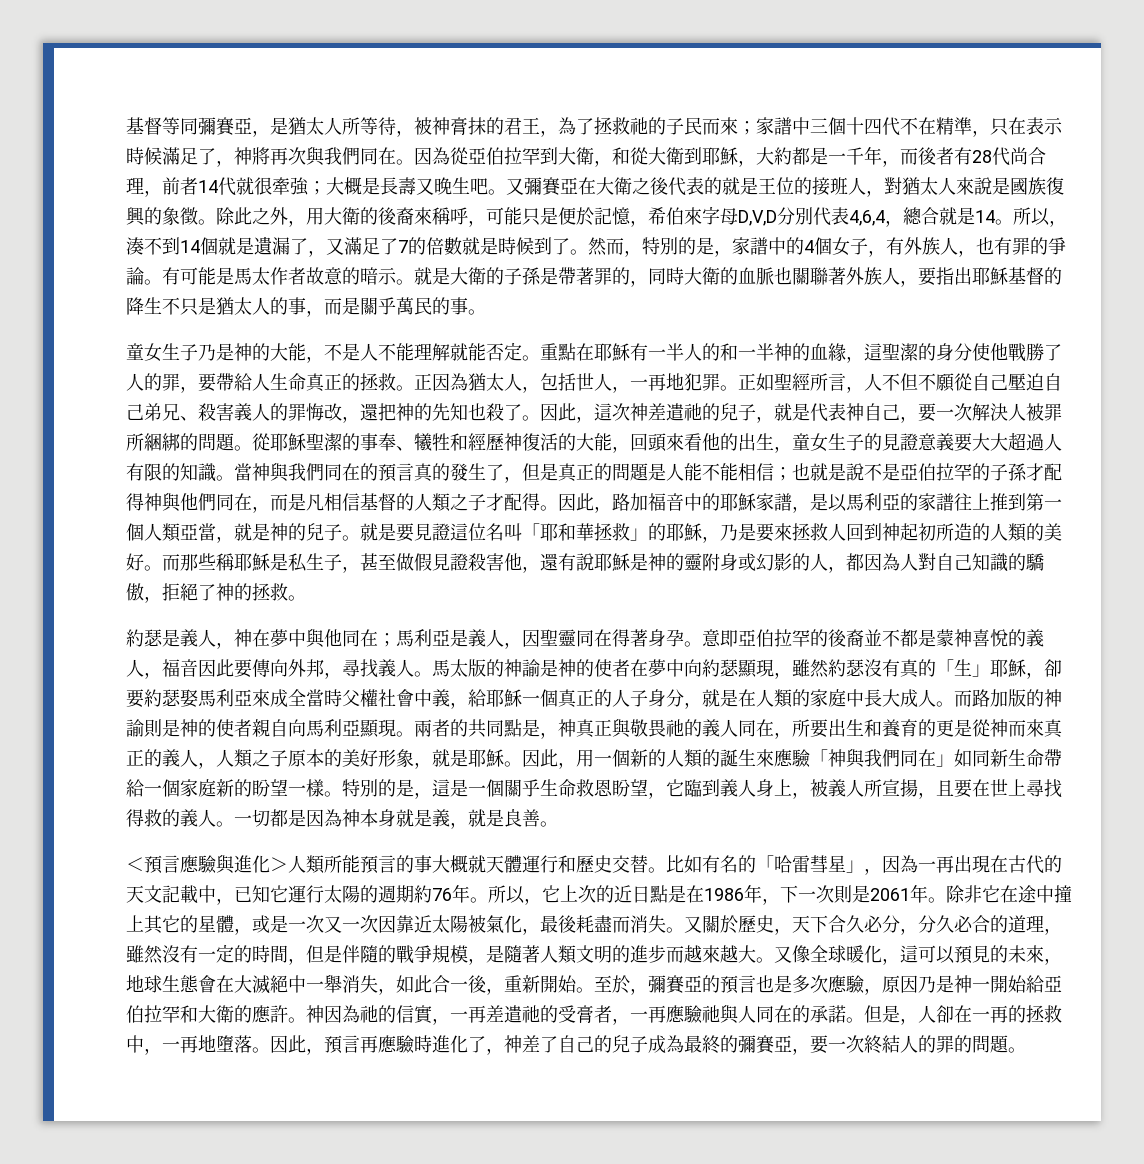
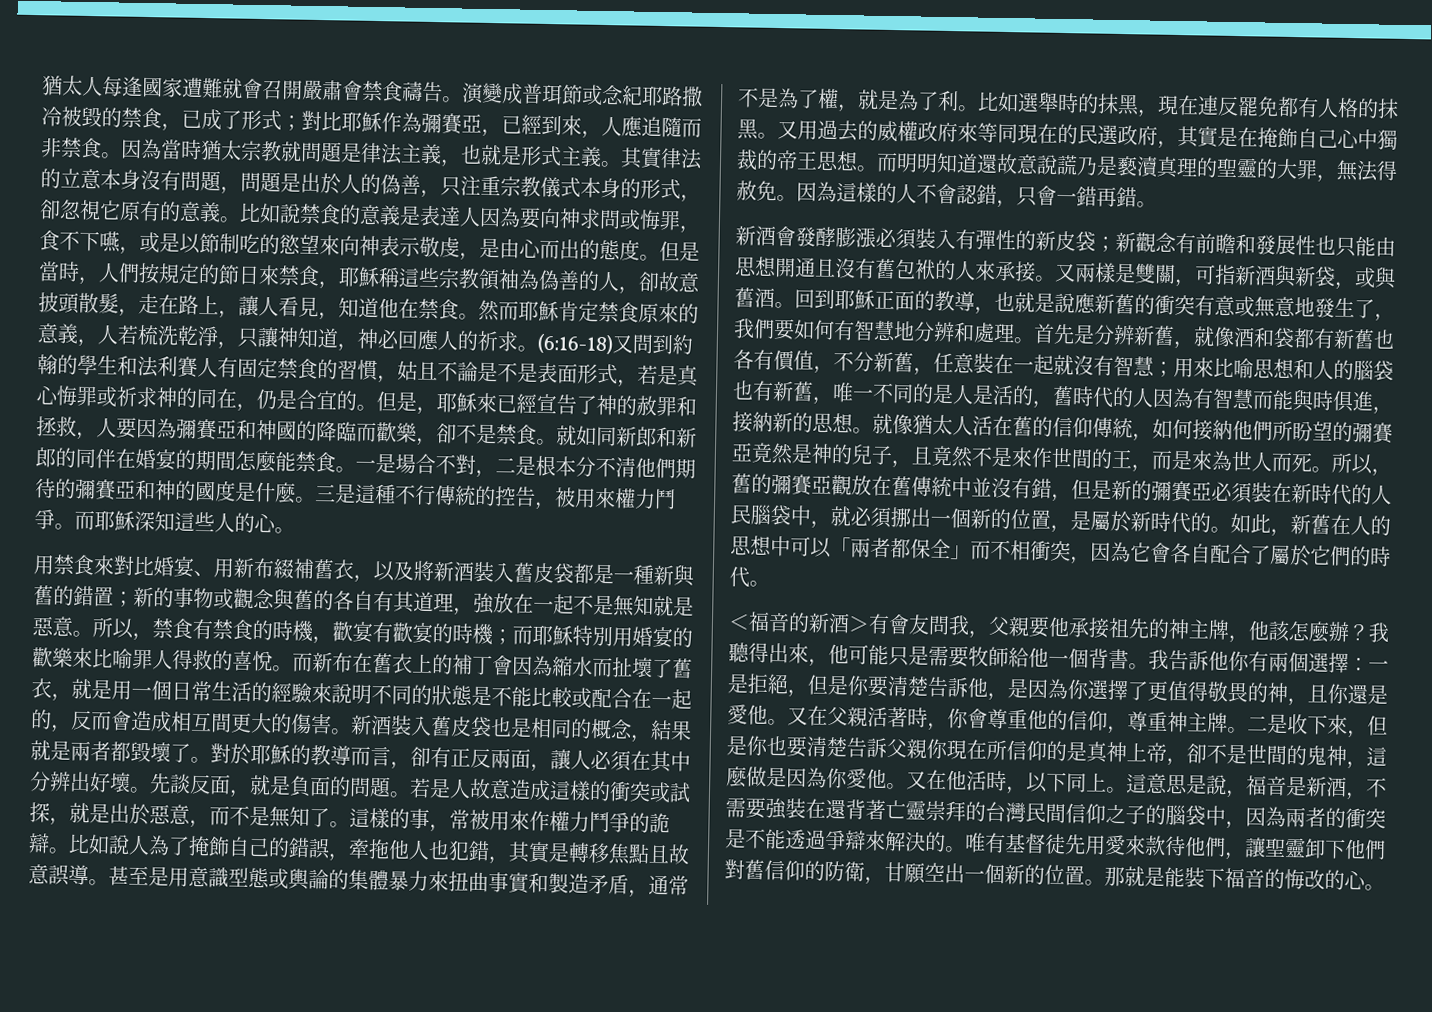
[126,117,1063,137] [126,146,1046,167] [126,177,1064,197] [126,206,1067,227] [126,236,1066,257] [126,267,1062,287] [126,297,486,317] [126,342,1062,363] [126,373,1062,393] [126,403,1062,423] [126,432,1062,453] [126,462,1062,483] [126,492,1062,513] [126,523,1062,543] [126,553,1044,573] [126,583,306,603] [126,628,1044,649] [126,659,1062,679] [126,689,1062,709] [126,718,1063,739] [126,748,1062,769] [126,779,1062,799] [126,809,558,829] [126,854,1062,875] [126,884,1072,905] [126,915,1062,935] [126,944,1062,965] [126,974,1062,995] [126,1004,1062,1025] [126,1035,1009,1055] 基督等同彌賽亞，是猶太人所等待，被神膏抹的君王，為了拯救祂的子民而來；家譜中三個十四代不在精準，只在表示時候滿足了，神將再次與我們同在。因為從亞伯拉罕到大衛，和從大衛到耶穌，大約都是一千年，而後者有28代尚合理，前者14代就很牽強；大概是長壽又晚生吧。又彌賽亞在大衛之後代表的就是王位的接班人，對猶太人來說是國族復興的象徵。除此之外，用大衛的後裔來稱呼，可能只是便於記憶，希伯來字母D,V,D分別代表4,6,4，總合就是14。所以，湊不到14個就是遺漏了，又滿足了7的倍數就是時候到了。然而，特別的是，家譜中的4個女子，有外族人，也有罪的爭論。有可能是馬太作者故意的暗示。就是大衛的子孫是帶著罪的，同時大衛的血脈也關聯著外族人，要指出耶穌基督的降生不只是猶太人的事，而是關乎萬民的事。 // 童女生子乃是神的大能，不是人不能理解就能否定。重點在耶穌有一半人的和一半神的血緣，這聖潔的身分使他戰勝了人的罪，要帶給人生命真正的拯救。正因為猶太人，包括世人，一再地犯罪。正如聖經所言，人不但不願從自己壓迫自己弟兄、殺害義人的罪悔改，還把神的先知也殺了。因此，這次神差遣祂的兒子，就是代表神自己，要一次解決人被罪所綑綁的問題。從耶穌聖潔的事奉、犧牲和經歷神復活的大能，回頭來看他的出生，童女生子的見證意義要大大超過人有限的知識。當神與我們同在的預言真的發生了，但是真正的問題是人能不能相信；也就是說不是亞伯拉罕的子孫才配得神與他們同在，而是凡相信基督的人類之子才配得。因此，路加福音中的耶穌家譜，是以馬利亞的家譜往上推到第一個人類亞當，就是神的兒子。就是要見證這位名叫「耶和華拯救」的耶穌，乃是要來拯救人回到神起初所造的人類的美好。而那些稱耶穌是私生子，甚至做假見證殺害他，還有說耶穌是神的靈附身或幻影的人，都因為人對自己知識的驕傲，拒絕了神的拯救。 // 約瑟是義人，神在夢中與他同在；馬利亞是義人，因聖靈同在得著身孕。意即亞伯拉罕的後裔並不都是蒙神喜悅的義人，福音因此要傳向外邦，尋找義人。馬太版的神諭是神的使者在夢中向約瑟顯現，雖然約瑟沒有真的「生」耶穌，卻要約瑟娶馬利亞來成全當時父權社會中義，給耶穌一個真正的人子身分，就是在人類的家庭中長大成人。而路加版的神諭則是神的使者親自向馬利亞顯現。兩者的共同點是，神真正與敬畏祂的義人同在，所要出生和養育的更是從神而來真正的義人，人類之子原本的美好形象，就是耶穌。因此，用一個新的人類的誕生來應驗「神與我們同在」如同新生命帶給一個家庭新的盼望一樣。特別的是，這是一個關乎生命救恩盼望，它臨到義人身上，被義人所宣揚，且要在世上尋找得救的義人。一切都是因為神本身就是義，就是良善。 // ＜預言應驗與進化＞人類所能預言的事大概就天體運行和歷史交替。比如有名的「哈雷彗星」，因為一再出現在古代的天文記載中，已知它運行太陽的週期約76年。所以，它上次的近日點是在1986年，下一次則是2061年。除非它在途中撞上其它的星體，或是一次又一次因靠近太陽被氣化，最後耗盡而消失。又關於歷史，天下合久必分，分久必合的道理，雖然沒有一定的時間，但是伴隨的戰爭規模，是隨著人類文明的進步而越來越大。又像全球暖化，這可以預見的未來，地球生態會在大滅絕中一舉消失，如此合一後，重新開始。至於，彌賽亞的預言也是多次應驗，原因乃是神一開始給亞伯拉罕和大衛的應許。神因為祂的信實，一再差遣祂的受膏者，一再應驗祂與人同在的承諾。但是，人卻在一再的拯救中，一再地墮落。因此，預言再應驗時進化了，神差了自己的兒子成為最終的彌賽亞，要一次終結人的罪的問題 -> [42,75,703,107] [41,106,702,139] [40,137,703,170] [40,168,701,203] [39,199,700,234] [39,230,700,262] [38,261,701,295] [38,292,699,324] [37,323,693,355] [37,354,699,388] [36,385,697,417] [36,416,697,448] [35,447,696,479] [35,478,676,511] [34,509,295,534] [33,554,695,587] [33,585,694,617] [32,616,693,649] [32,647,693,679] [31,678,692,710] [31,709,692,743] [30,740,691,773] [29,771,691,804] [29,802,670,834] [28,833,690,865] [28,864,689,898] [737,87,1399,119] [737,118,1398,150] [736,149,1398,183] [736,180,1157,209] [735,225,1396,258] [735,256,1397,291] [734,287,1395,322] [733,318,1395,350] [733,349,1394,381] [732,380,1393,415] [732,411,1394,444] [731,442,1392,477] [731,473,1392,506] [730,504,1391,538] [730,535,1391,567] [729,566,770,588] [728,611,1390,644] [728,642,1389,674] [727,673,1388,707] [727,704,1388,739] [726,735,1387,770] [726,766,1387,801] [725,797,1386,830] [725,828,1386,861] [724,859,1367,891] 猶太人每逢國家遭難就會召開嚴肅會禁食禱告。演變成普珥節或念紀耶路撒冷被毀的禁食，已成了形式；對比耶穌作為彌賽亞，已經到來，人應追隨而非禁食。因為當時猶太宗教就問題是律法主義，也就是形式主義。其實律法的立意本身沒有問題，問題是出於人的偽善，只注重宗教儀式本身的形式，卻忽視它原有的意義。比如說禁食的意義是表達人因為要向神求問或悔罪，食不下嚥，或是以節制吃的慾望來向神表示敬虔，是由心而出的態度。但是當時，人們按規定的節日來禁食，耶穌稱這些宗教領袖為偽善的人，卻故意披頭散髮，走在路上，讓人看見，知道他在禁食。然而耶穌肯定禁食原來的意義，人若梳洗乾淨，只讓神知道，神必回應人的祈求。(6:16-18)又問到約翰的學生和法利賽人有固定禁食的習慣，姑且不論是不是表面形式，若是真心悔罪或祈求神的同在，仍是合宜的。但是，耶穌來已經宣告了神的赦罪和拯救，人要因為彌賽亞和神國的降臨而歡樂，卻不是禁食。就如同新郎和新郎的同伴在婚宴的期間怎麼能禁食。一是場合不對，二是根本分不清他們期待的彌賽亞和神的國度是什麼。三是這種不行傳統的控告，被用來權力鬥爭。而耶穌深知這些人的心。 // 用禁食來對比婚宴、用新布綴補舊衣，以及將新酒裝入舊皮袋都是一種新與舊的錯置；新的事物或觀念與舊的各自有其道理，強放在一起不是無知就是惡意。所以，禁食有禁食的時機，歡宴有歡宴的時機；而耶穌特別用婚宴的歡樂來比喻罪人得救的喜悅。而新布在舊衣上的補丁會因為縮水而扯壞了舊衣，就是用一個日常生活的經驗來說明不同的狀態是不能比較或配合在一起的，反而會造成相互間更大的傷害。新酒裝入舊皮袋也是相同的概念，結果就是兩者都毀壞了。對於耶穌的教導而言，卻有正反兩面，讓人必須在其中分辨出好壞。先談反面，就是負面的問題。若是人故意造成這樣的衝突或試探，就是出於惡意，而不是無知了。這樣的事，常被用來作權力鬥爭的詭辯。比如說人為了掩飾自己的錯誤，牽拖他人也犯錯，其實是轉移焦點且故意誤導。甚至是用意識型態或輿論的集體暴力來扭曲事實和製造矛盾，通常不是為了權，就是為了利。比如選舉時的抹黑，現在連反罷免都有人格的抹黑。又用過去的威權政府來等同現在的民選政府，其實是在掩飾自己心中獨裁的帝王思想。而明明知道還故意說謊乃是褻瀆真理的聖靈的大罪，無法得赦免。因為這樣的人不會認錯，只會一錯再錯。 // 新酒會發酵膨漲必須裝入有彈性的新皮袋；新觀念有前瞻和發展性也只能由思想開通且沒有舊包袱的人來承接。又兩樣是雙關，可指新酒與新袋，或與舊酒。回到耶穌正面的教導，也就是說應新舊的衝突有意或無意地發生了，我們要如何有智慧地分辨和處理。首先是分辨新舊，就像酒和袋都有新舊也各有價值，不分新舊，任意裝在一起就沒有智慧；用來比喻思想和人的腦袋也有新舊，唯一不同的是人是活的，舊時代的人因為有智慧而能與時俱進，接納新的思想。就像猶太人活在舊的信仰傳統，如何接納他們所盼望的彌賽亞竟然是神的兒子，且竟然不是來作世間的王，而是來為世人而死。所以，舊的彌賽亞觀放在舊傳統中並沒有錯，但是新的彌賽亞必須裝在新時代的人民腦袋中，就必須挪出一個新的位置，是屬於新時代的。如此，新舊在人的思想中可以「兩者都保全」而不相衝突，因為它會各自配合了屬於它們的時代。 // ＜福音的新酒＞有會友問我，父親要他承接祖先的神主牌，他該怎麼辦？我聽得出來，他可能只是需要牧師給他一個背書。我告訴他你有兩個選擇：一是拒絕，但是你要清楚告訴他，是因為你選擇了更值得敬畏的神，且你還是愛他。又在父親活著時，你會尊重他的信仰，尊重神主牌。二是收下來，但是你也要清楚告訴父親你現在所信仰的是真神上帝，卻不是世間的鬼神，這麼做是因為你愛他。又在他活時，以下同上。這意思是說，福音是新酒，不需要強裝在還背著亡靈崇拜的台灣民間信仰之子的腦袋中，因為兩者的衝突是不能透過爭辯來解決的。唯有基督徒先用愛來款待他們，讓聖靈卸下他們對舊信仰的防衛，甘願空出一個新的位置。那就是能裝下福音的悔改的心

